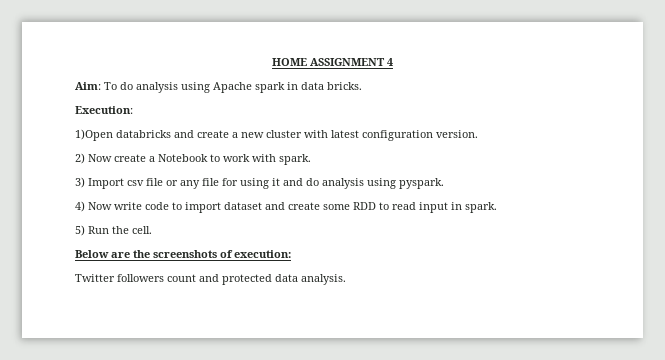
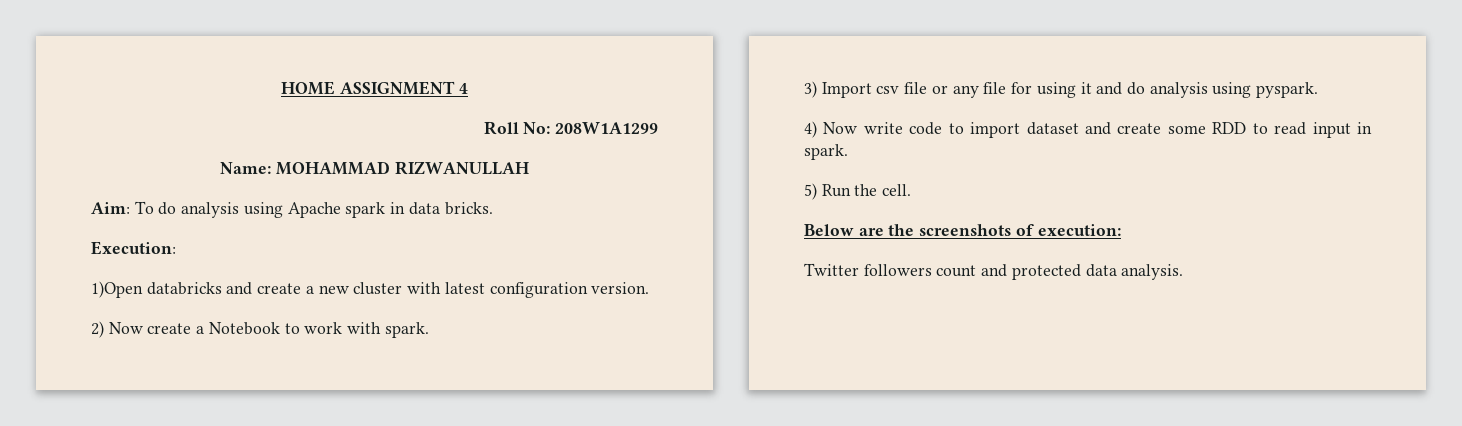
(393, 62) none -> [483,121,658,135] [220,161,529,175] // Roll No: 208W1A1299 // Name: MOHAMMAD RIZWANULLAH

